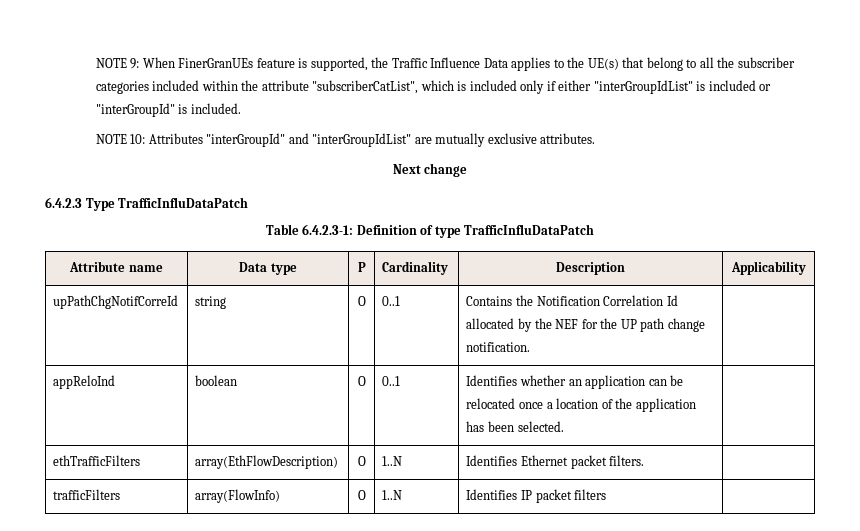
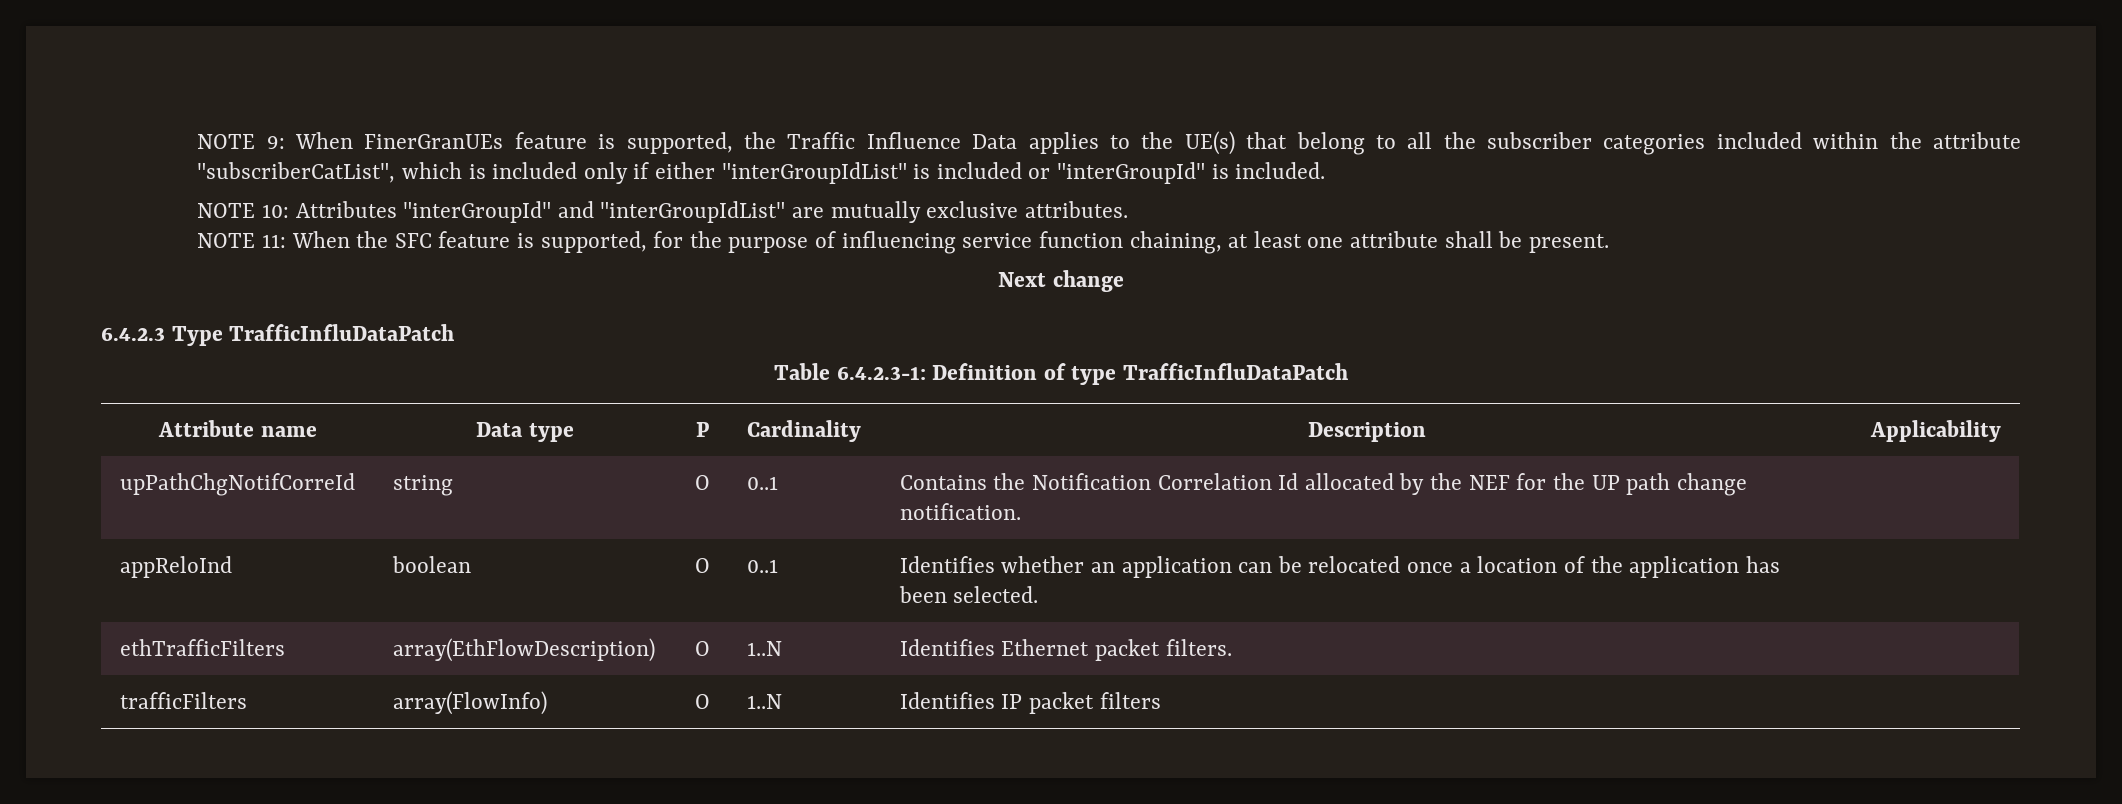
(596, 138) none -> [197,231,1609,254] // NOTE 11: When the SFC feature is supported, for the purpose of influencing service function chaining, at least one attribute shall be present.

